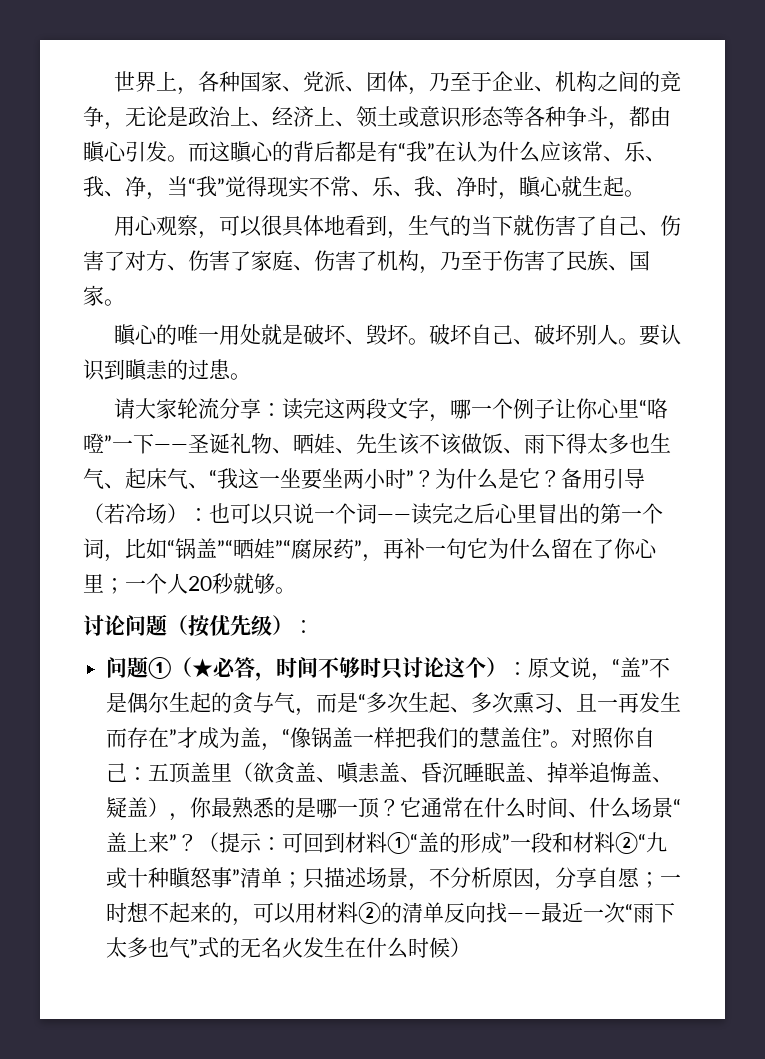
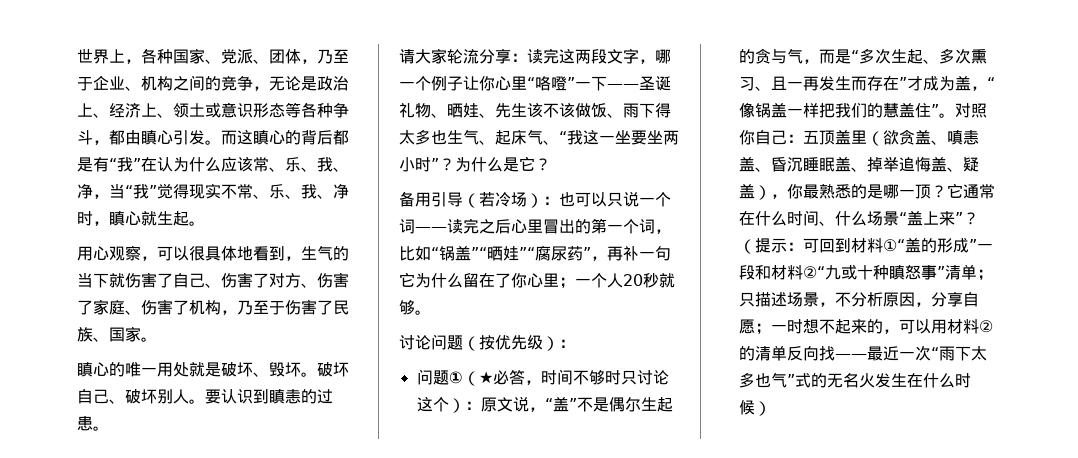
(561, 478) none -> (551, 164) //

